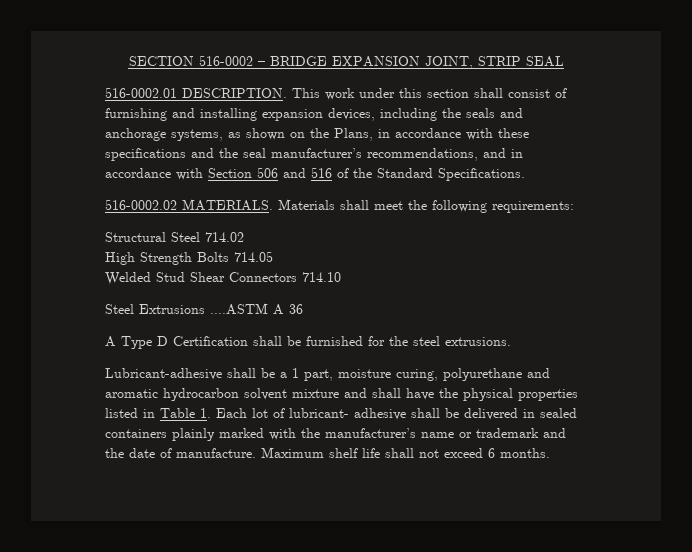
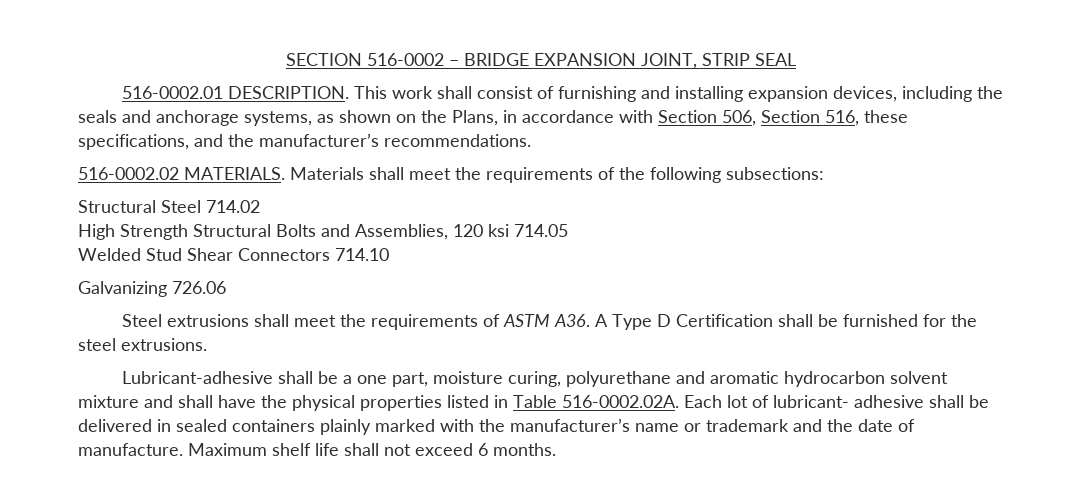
[359,88,469,98] under this section -> (433, 92) none
[498,128,529,138] [105,148,523,161] [105,167,525,181] these specifications and the seal manufacturer’s recommendations, and in accordance with Section 506 and 516 of the Standard Specifications. -> [658,110,908,126] [78,133,531,150] Section 506, Section 516, these specifications, and the manufacturer’s recommendations.
[432,200,574,213] following requirements: -> [486,167,824,183] requirements of the following subsections:
[197,252,229,262] Bolts -> [193,224,509,240] Structural Bolts and Assemblies, 120 ksi
[105,303,303,315] // Steel Extrusions ....ASTM A 36 // -> [78,281,226,297] [121,314,590,330] // Galvanizing 726.06 // Steel extrusions shall meet the requirements of ASTM A36.
[292,368,299,378] 1 -> [356,375,387,384] one
[200,408,211,418] 1. -> [562,395,679,408] 516-0002.02A.

